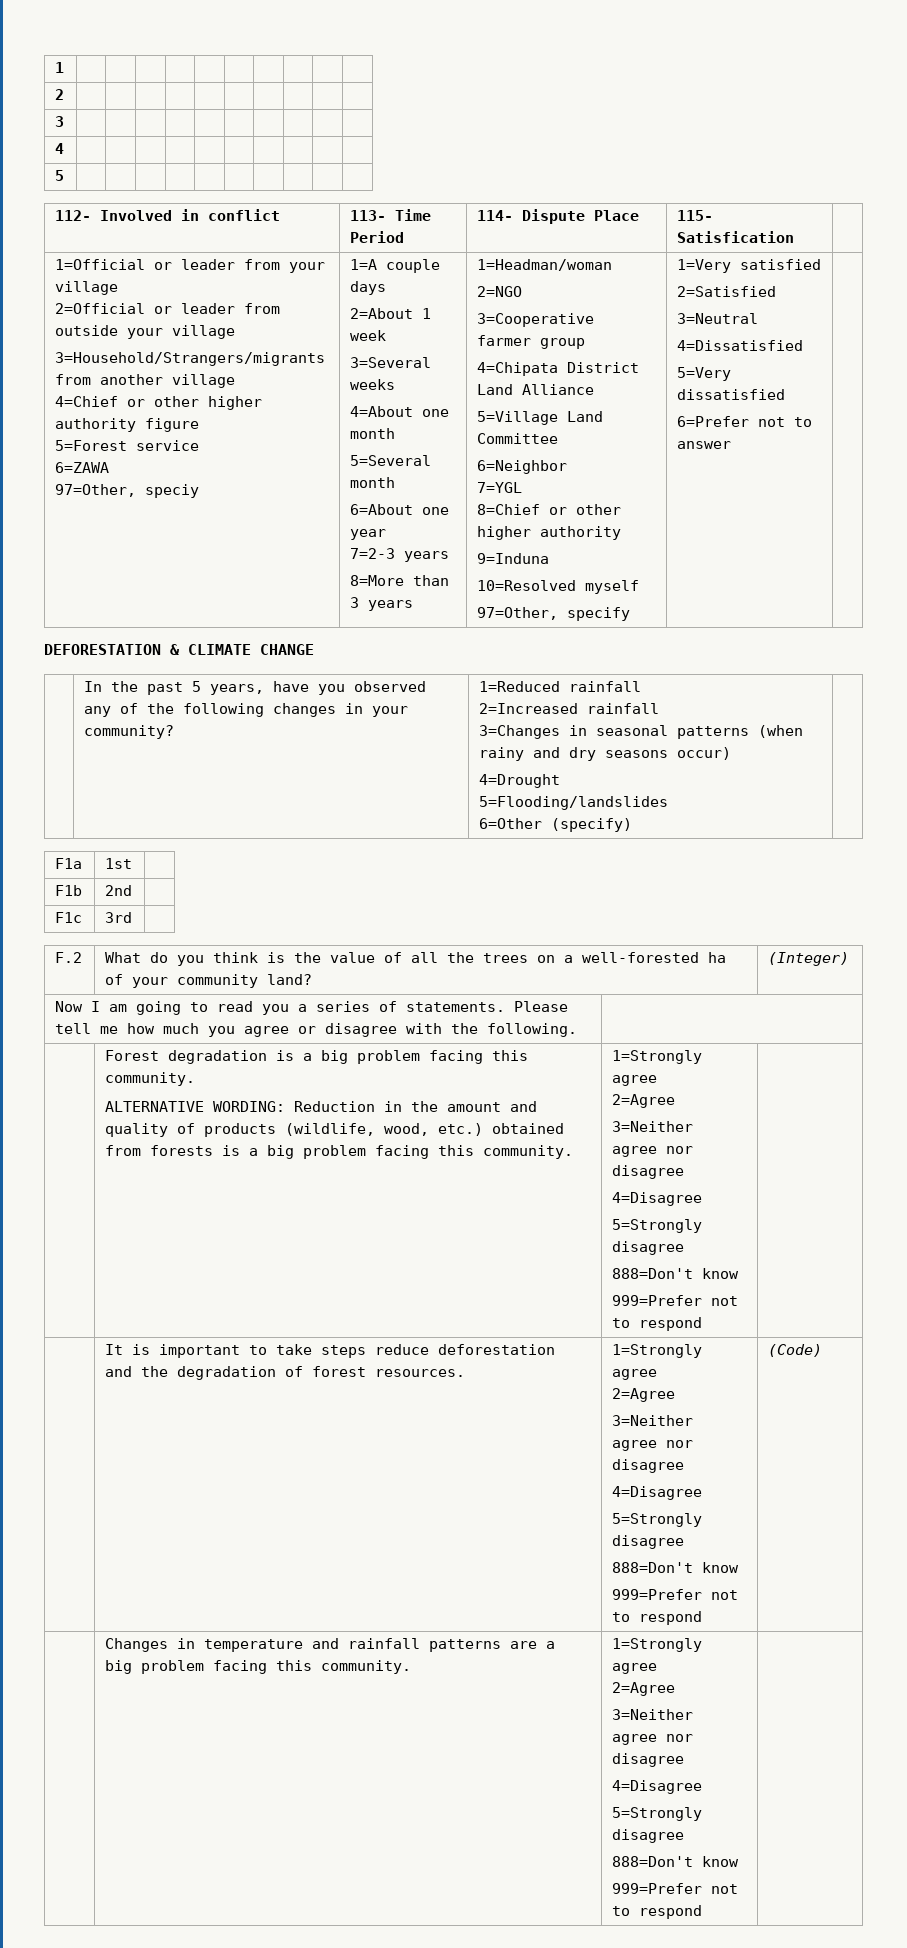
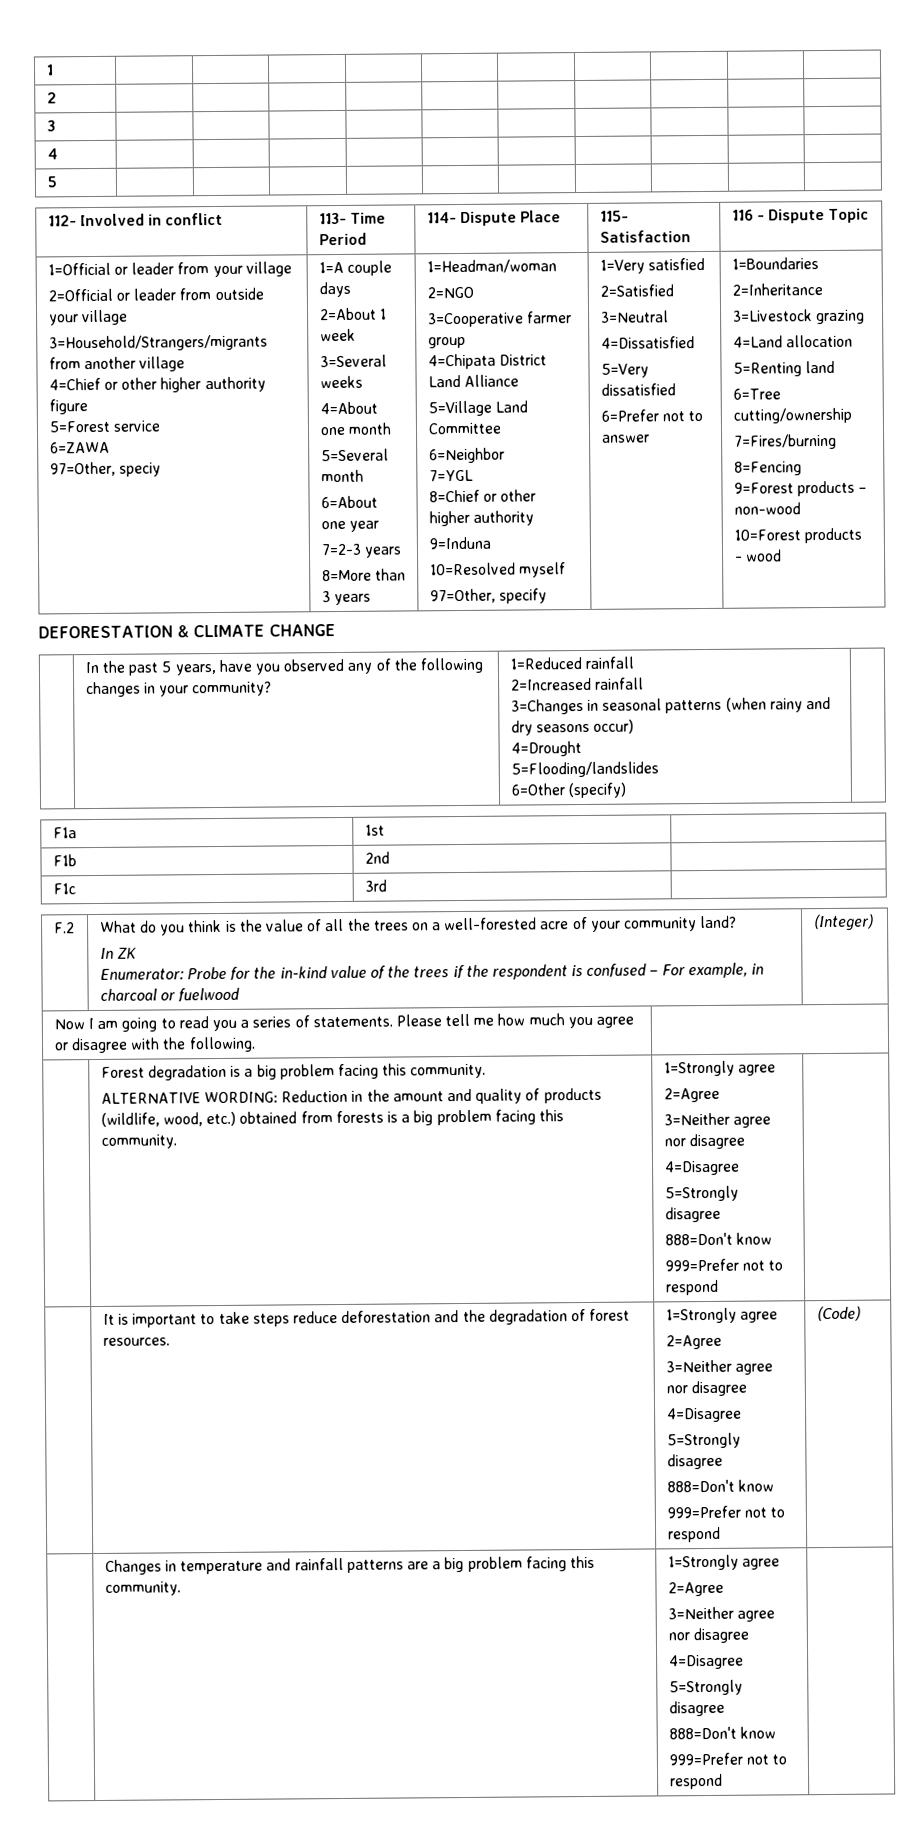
[677,231,795,243] Satisfication | -> [599,230,691,243] [731,208,870,224] Satisfaction | 116 - Dispute Topic
(732, 445) none -> [731,257,819,270] [731,283,823,296] [732,309,866,325] [732,334,854,348] [732,360,836,377] [732,388,781,400] [732,407,852,424] [733,433,837,450] [733,461,802,476] [733,480,868,497] [733,502,801,515] [733,527,863,544] [734,549,783,562] 1=Boundaries // 2=Inheritance // 3=Livestock grazing // 4=Land allocation // 5=Renting land // 6=Tree cutting/ownership // 7=Fires/burning // 8=Fencing // 9=Forest products – non-wood // 10=Forest products - wood
[708,952,727,963] ha -> [540,921,570,930] acre
(313, 979) none -> [99,947,138,959] [99,962,765,981] [99,987,241,1002] // In ZK // Enumerator: Probe for the in-kind value of the trees if the respondent is confused – For example, in charcoal or fuelwood

